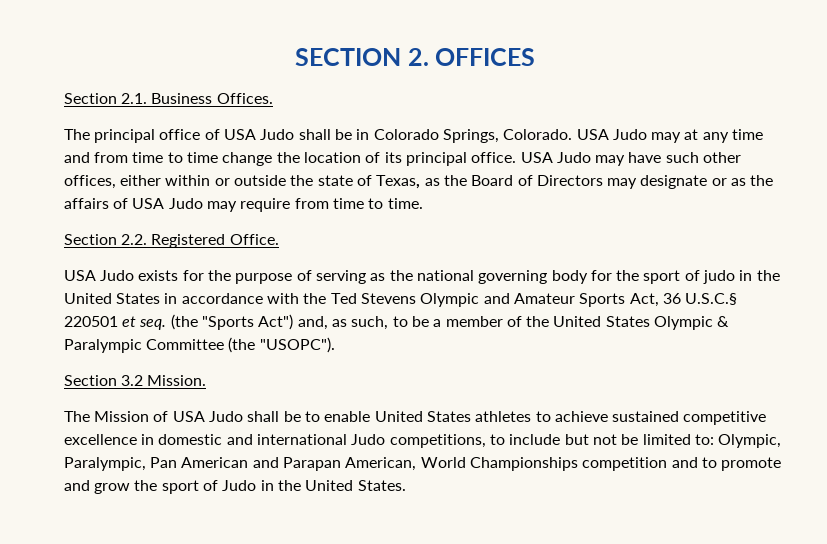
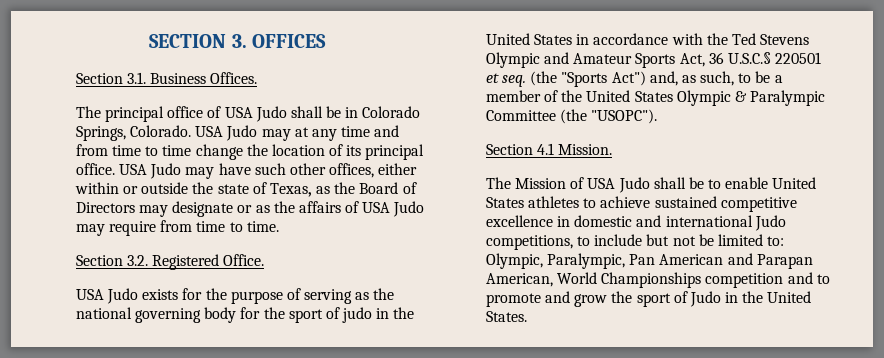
[407,48,429,66] 2. -> [231,34,247,48] 3.
[120,93,147,104] 2.1. -> [126,72,146,84] 3.1.
[120,234,147,245] 2.2. -> [126,255,148,266] 3.2.
[120,375,143,386] 3.2 -> [536,143,554,155] 4.1

